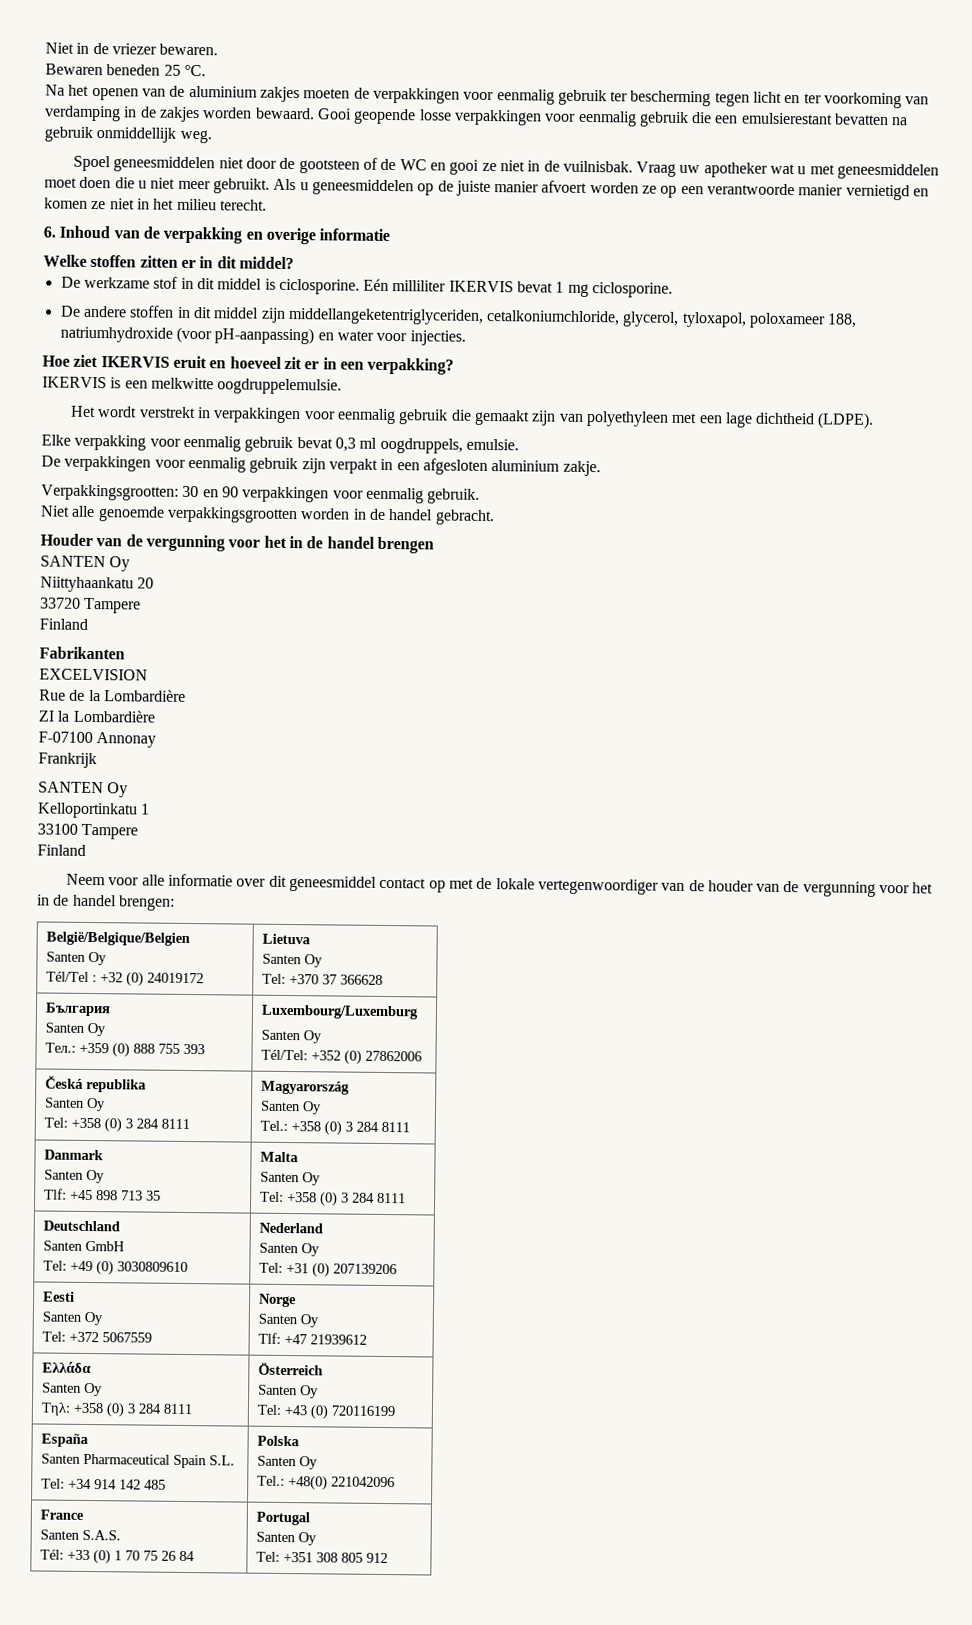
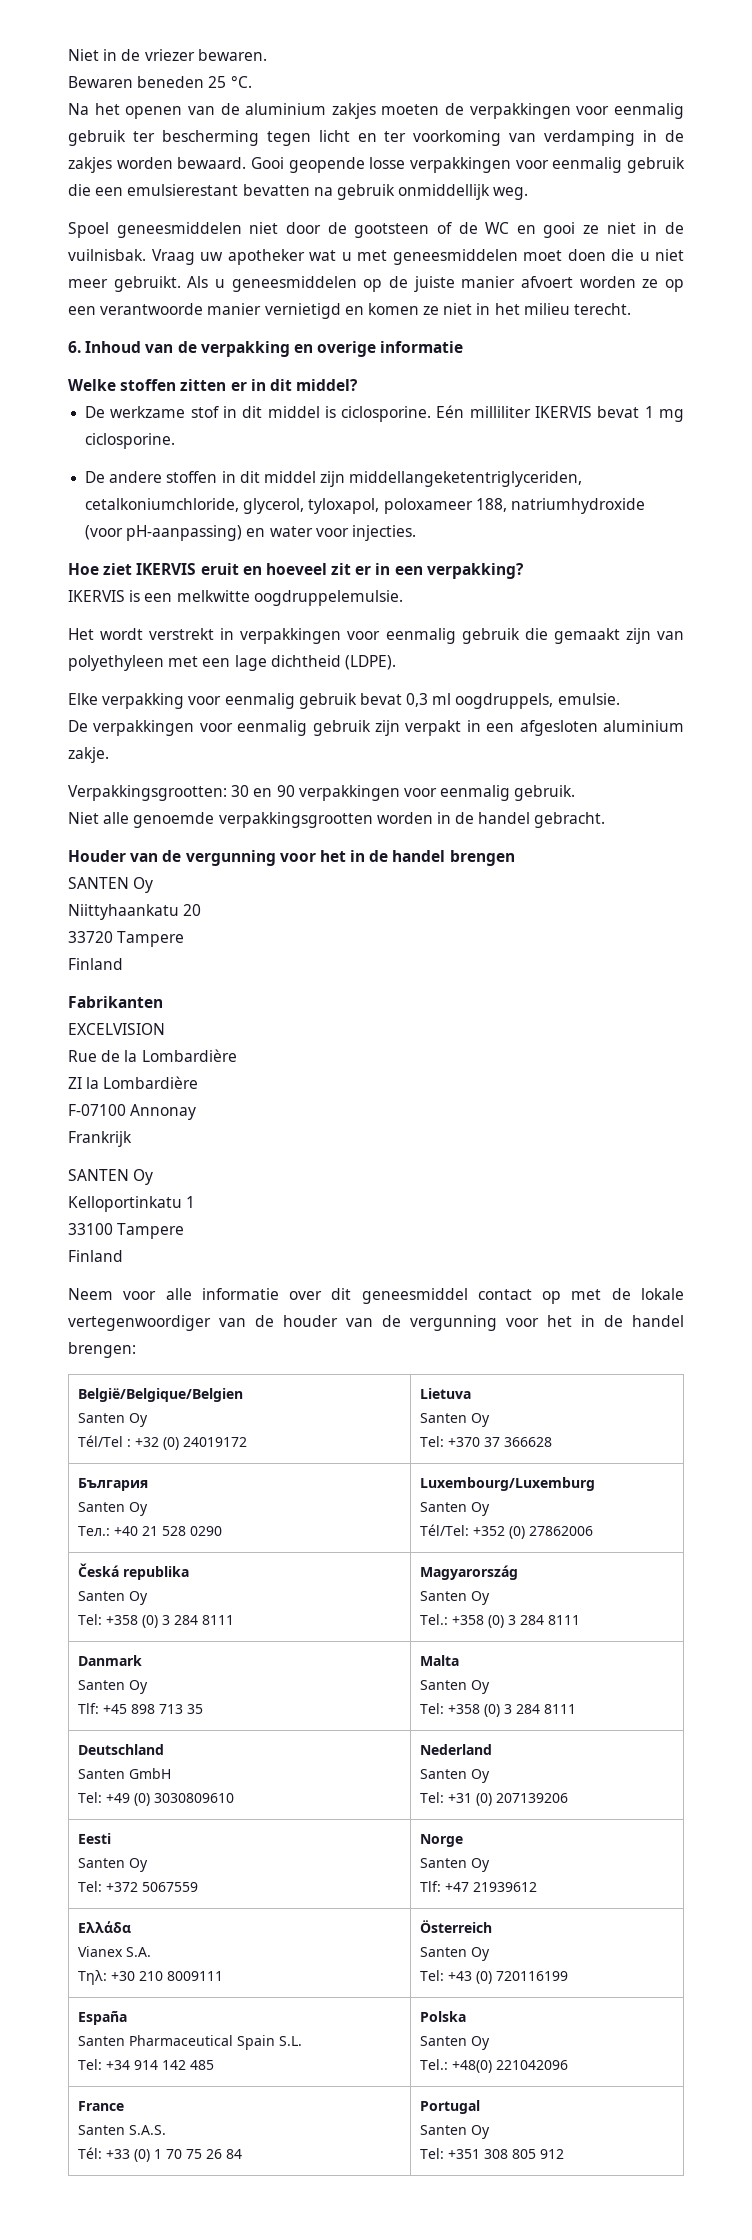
[78,1042,205,1058] +359 (0) 888 755 393 -> [114,1526,223,1536] +40 21 528 0290
[41,1382,103,1397] Santen Oy -> [78,1946,152,1957] Vianex S.A.
[72,1402,192,1418] +358 (0) 3 284 8111 -> [111,1971,224,1981] +30 210 8009111

